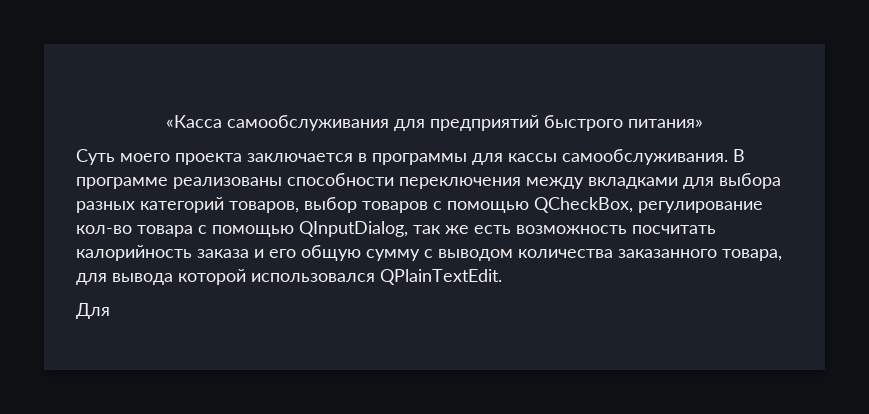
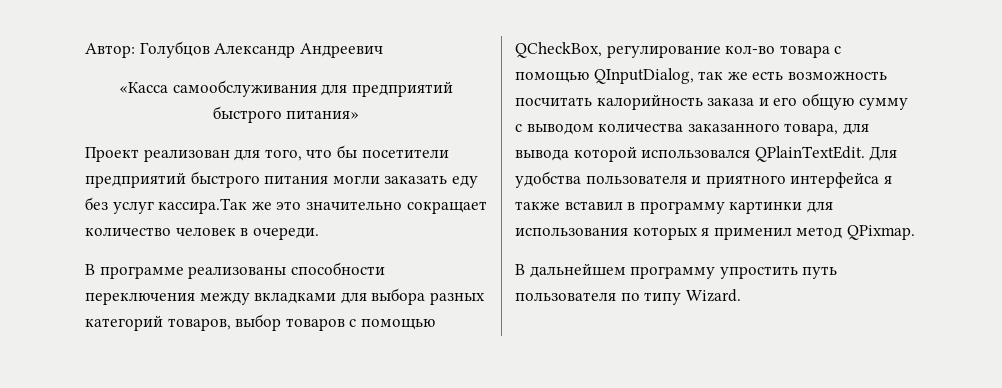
(166, 121) none -> [85,41,383,58] Автор: Голубцов Александр Андреевич //
[76,149,728,165] Суть моего проекта заключается в программы для кассы самообслуживания. -> [85,145,449,162] [85,171,478,188] [85,197,487,214] [85,227,319,240] Проект реализован для того, что бы посетители предприятий быстрого питания могли заказать еду без услуг кассира.Так же это значительно сокращает количество человек в очереди. //
[76,303,110,319] // Для -> [869,146,898,161] [515,171,892,188] [515,201,833,214] [515,225,915,240] [515,263,838,279] [515,289,741,305] Для удобства пользователя и приятного интерфейса я также вставил в программу картинки для использования которых я применил метод QPixmap. // В дальнейшем программу упростить путь пользователя по типу Wizard.

